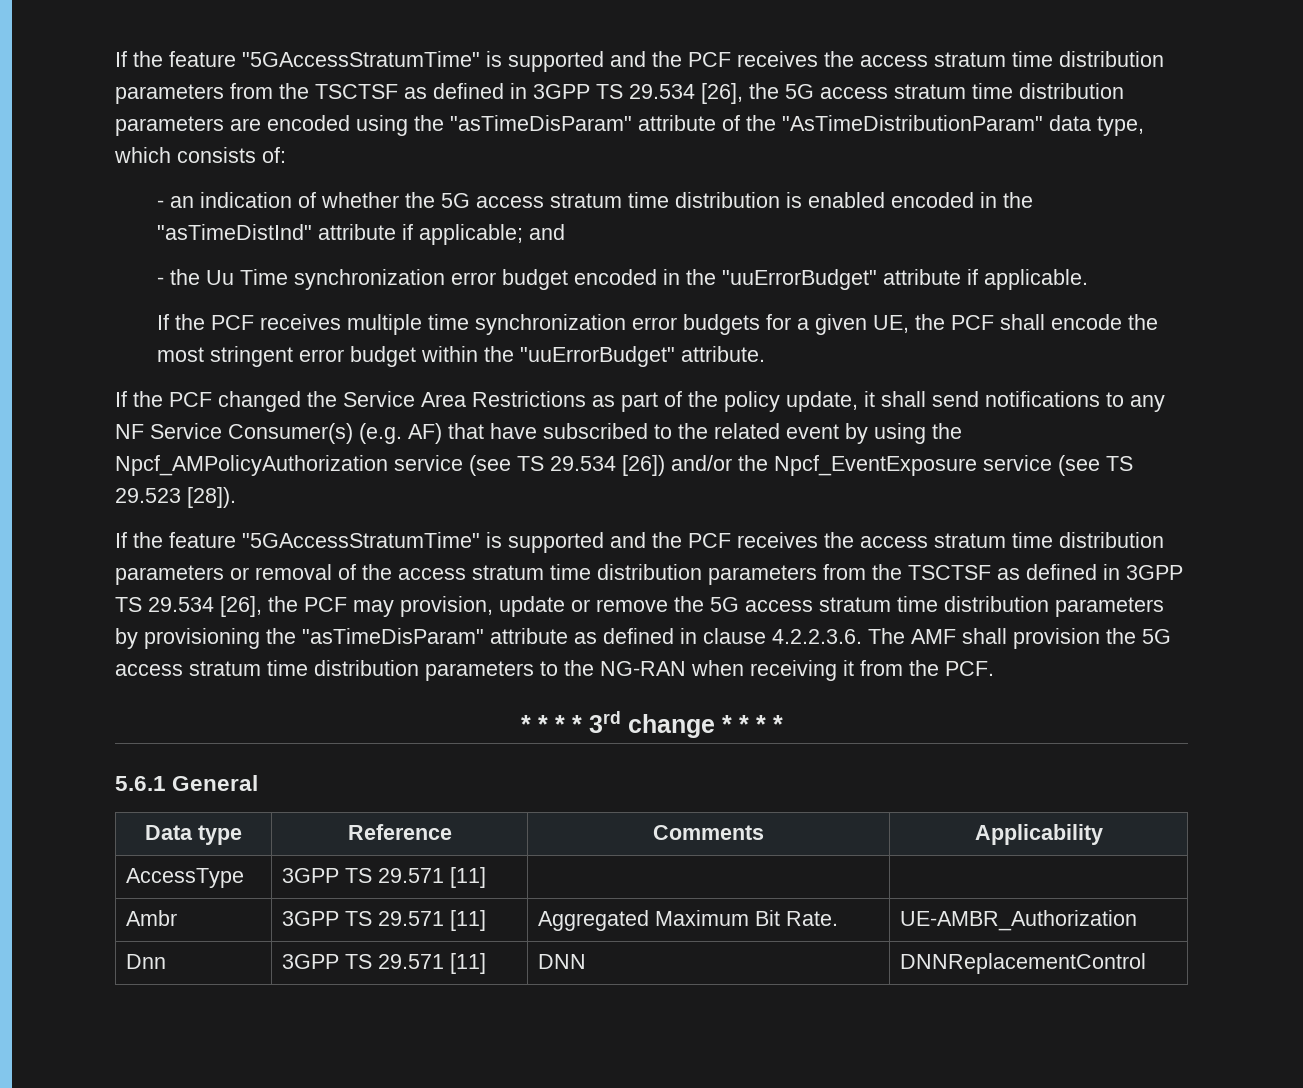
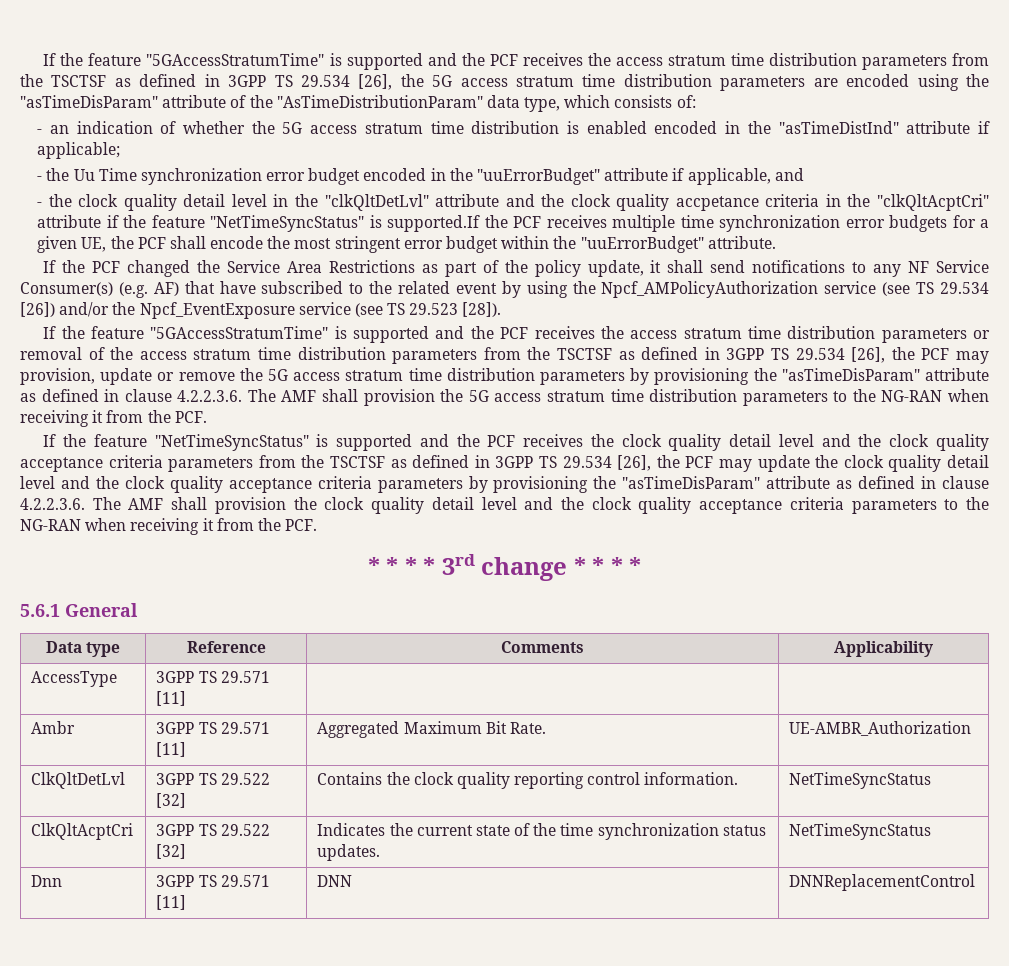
[529,224,566,240] and -> (121, 150) none
[984,269,1089,290] [157,314,170,330] applicable. // If -> [687,168,804,185] [37,194,989,211] [37,215,481,232] applicable, and // - the clock quality detail level in the "clkQltDetLvl" attribute and the clock quality accpetance criteria in the "clkQltAcptCri" attribute if the feature "NetTimeSyncStatus" is supported.If
(994, 668) none -> [43,434,989,451] [20,455,990,472] [20,476,989,493] [20,497,989,514] [20,518,318,535] // If the feature "NetTimeSyncStatus" is supported and the PCF receives the clock quality detail level and the clock quality acceptance criteria parameters from the TSCTSF as defined in 3GPP TS 29.534 [26], the PCF may update the clock quality detail level and the clock quality acceptance criteria parameters by provisioning the "asTimeDisParam" attribute as defined in clause 4.2.2.3.6. The AMF shall provision the clock quality detail level and the clock quality acceptance criteria parameters to the NG-RAN when receiving it from the PCF.
(1138, 920) none -> [31,772,126,789] [156,773,270,785] [156,793,187,808] [317,772,739,789] [789,772,932,789] [31,823,134,840] [156,824,270,836] [156,844,187,859] [317,823,766,840] [317,844,381,861] [789,823,932,840] // ClkQltDetLvl | 3GPP TS 29.522 [32] | Contains the clock quality reporting control information. | NetTimeSyncStatus // ClkQltAcptCri | 3GPP TS 29.522 [32] | Indicates the current state of the time synchronization status updates. | NetTimeSyncStatus

